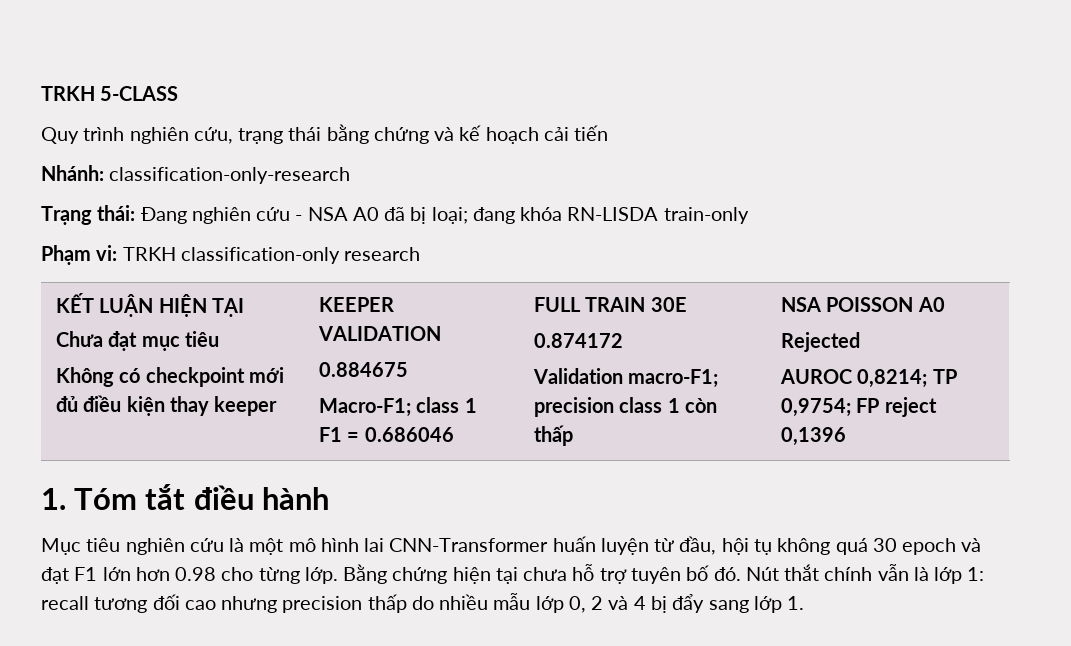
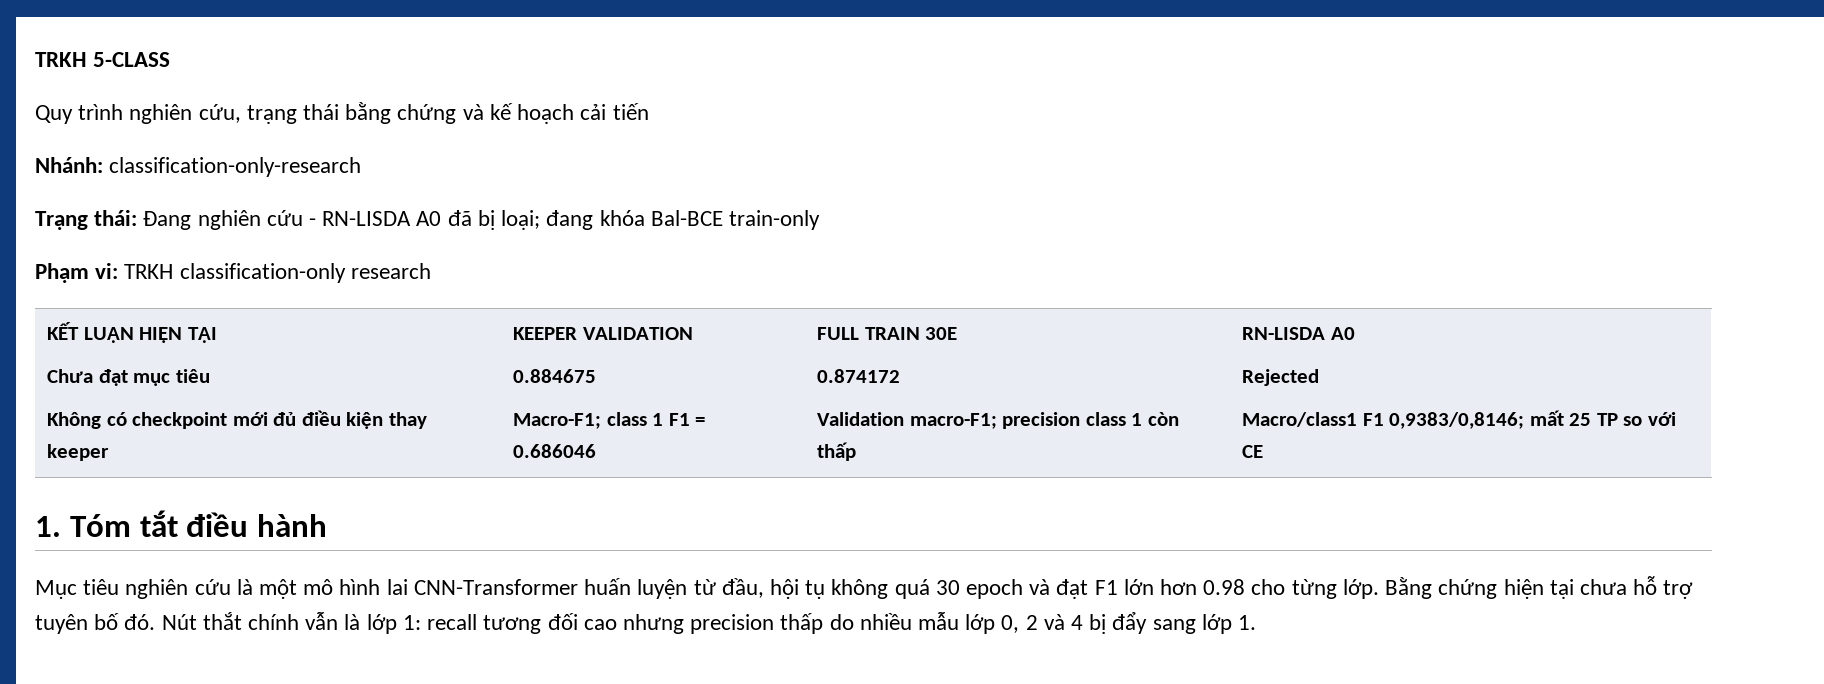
[307,207,348,221] NSA -> [322,211,412,226] RN-LISDA
[567,207,659,221] RN-LISDA -> [650,210,723,226] Bal-BCE
[781,297,914,312] NSA POISSON -> [1242,327,1326,340] RN-LISDA
[780,369,957,388] [781,397,937,417] [781,427,847,446] AUROC 0,8214; TP 0,9754; FP reject 0,1396 -> [1242,410,1677,429] [1242,445,1264,458] Macro/class1 F1 0,9383/0,8146; mất 25 TP so với CE

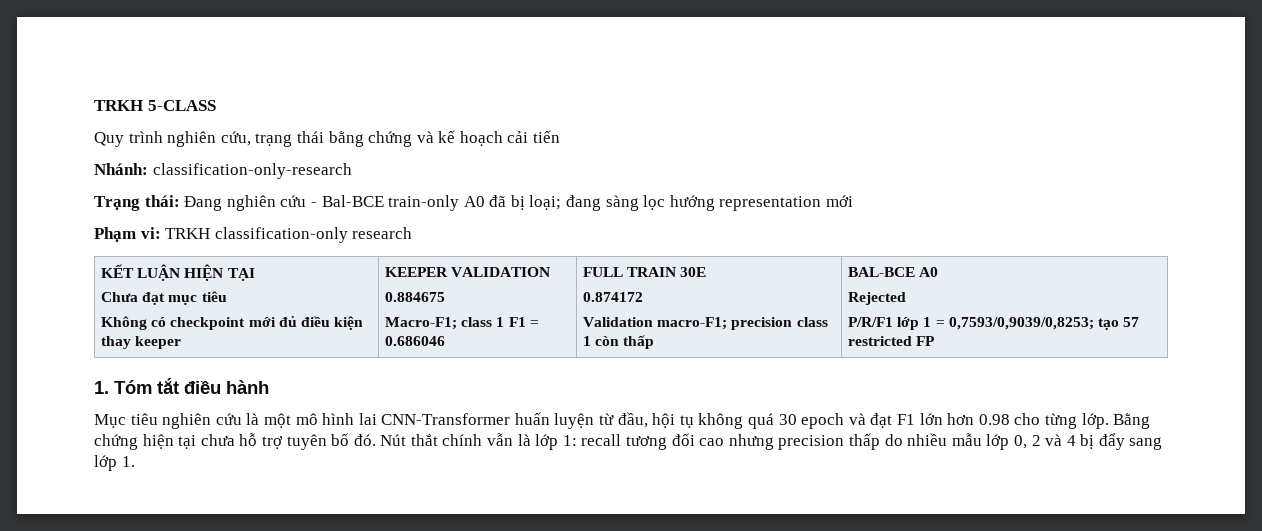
[322,211,412,226] RN-LISDA -> [321,195,460,211] Bal-BCE train-only
[599,210,820,230] khóa Bal-BCE train-only -> [605,195,854,211] sàng lọc hướng representation mới
[1242,327,1326,340] RN-LISDA -> [847,267,915,277] BAL-BCE
[1242,410,1677,429] [1242,445,1264,458] Macro/class1 F1 0,9383/0,8146; mất 25 TP so với CE -> [847,317,1140,330] [847,336,936,346] P/R/F1 lớp 1 = 0,7593/0,9039/0,8253; tạo 57 restricted FP

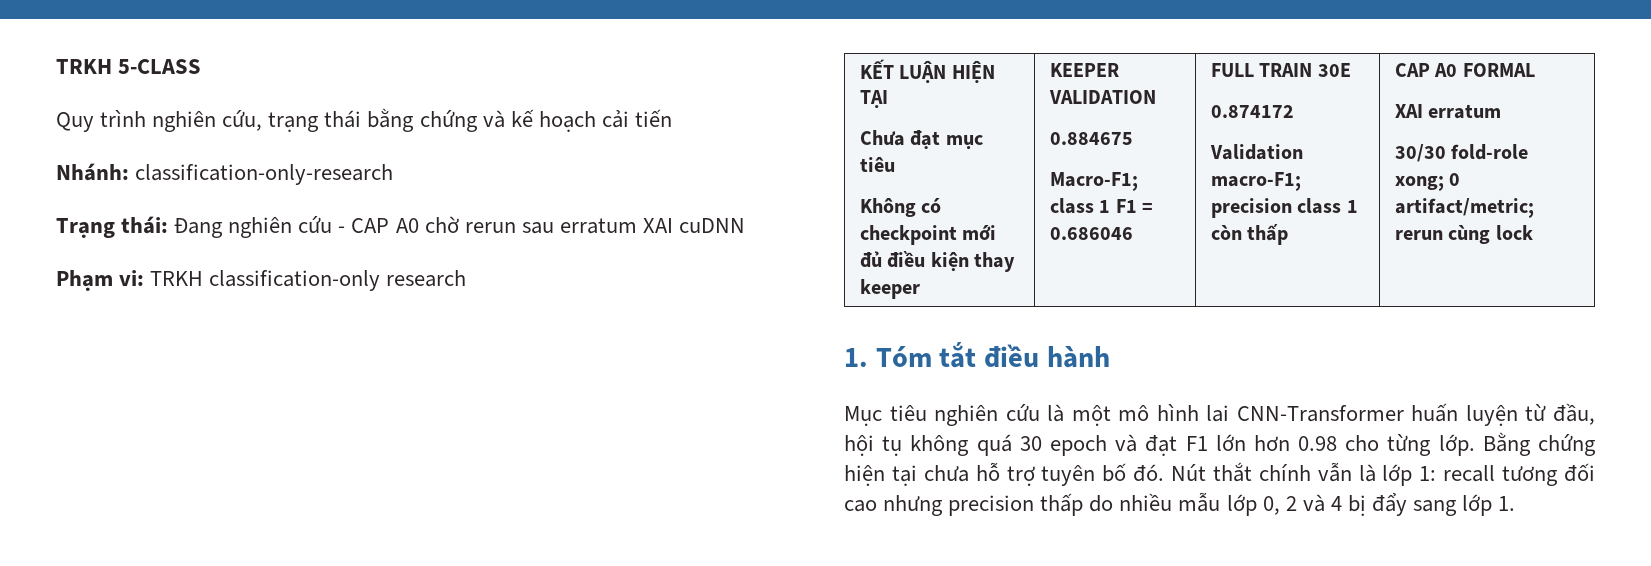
[321,195,854,211] Bal-BCE train-only A0 đã bị loại; đang sàng lọc hướng representation mới -> [351,216,745,234] CAP A0 chờ rerun sau erratum XAI cuDNN
[847,267,939,277] [847,292,906,305] [847,317,1140,330] [847,336,936,346] BAL-BCE A0 // Rejected // P/R/F1 lớp 1 = 0,7593/0,9039/0,8253; tạo 57 restricted FP -> [1394,63,1535,77] [1394,104,1502,119] [1394,144,1529,162] [1394,173,1461,191] [1394,198,1534,218] [1394,225,1533,244] CAP A0 FORMAL // XAI erratum // 30/30 fold-role xong; 0 artifact/metric; rerun cùng lock

